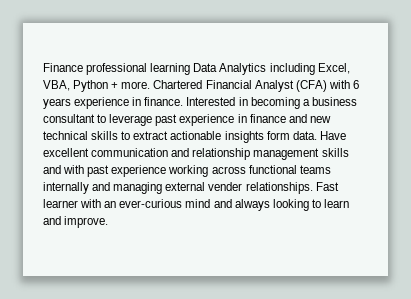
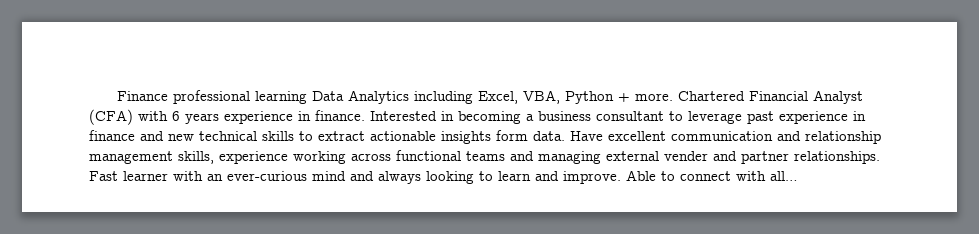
[321,148,349,157] [43,165,110,177] skills and with past -> [178,151,214,164] skills,
[43,182,89,194] internally -> (505, 156) none
(243, 186) none -> [713,151,789,164] and partner
(109, 222) none -> [626,170,798,181] Able to connect with all…

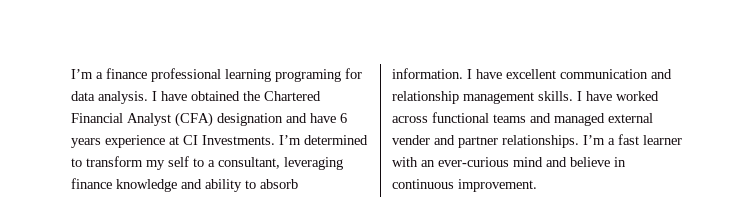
[117,90,864,104] [89,109,866,125] [89,130,603,144] Finance professional learning Data Analytics including Excel, VBA, Python + more. Chartered Financial Analyst (CFA) with 6 years experience in finance. Interested in becoming a business consultant to leverage past experience in finance and new technical skills to extract actionable insights form data. Have -> [71,68,362,82] [71,91,321,104] [71,112,347,127] [71,135,368,148] [71,156,343,170] [71,178,298,192] [392,68,502,79] I’m a finance professional learning programing for data analysis. I have obtained the Chartered Financial Analyst (CFA) designation and have 6 years experience at CI Investments. I’m determined to transform my self to a consultant, leveraging finance knowledge and ability to absorb information. I have
[178,151,346,164] skills, experience working -> [538,91,659,101] skills. I have worked
[538,151,601,164] managing -> [554,113,605,126] managed
[89,171,118,181] Fast -> [583,134,639,145] I’m a fast
[378,170,798,184] always looking to learn and improve. Able to connect with all… -> [570,157,626,167] [392,179,537,192] believe in continuous improvement.

